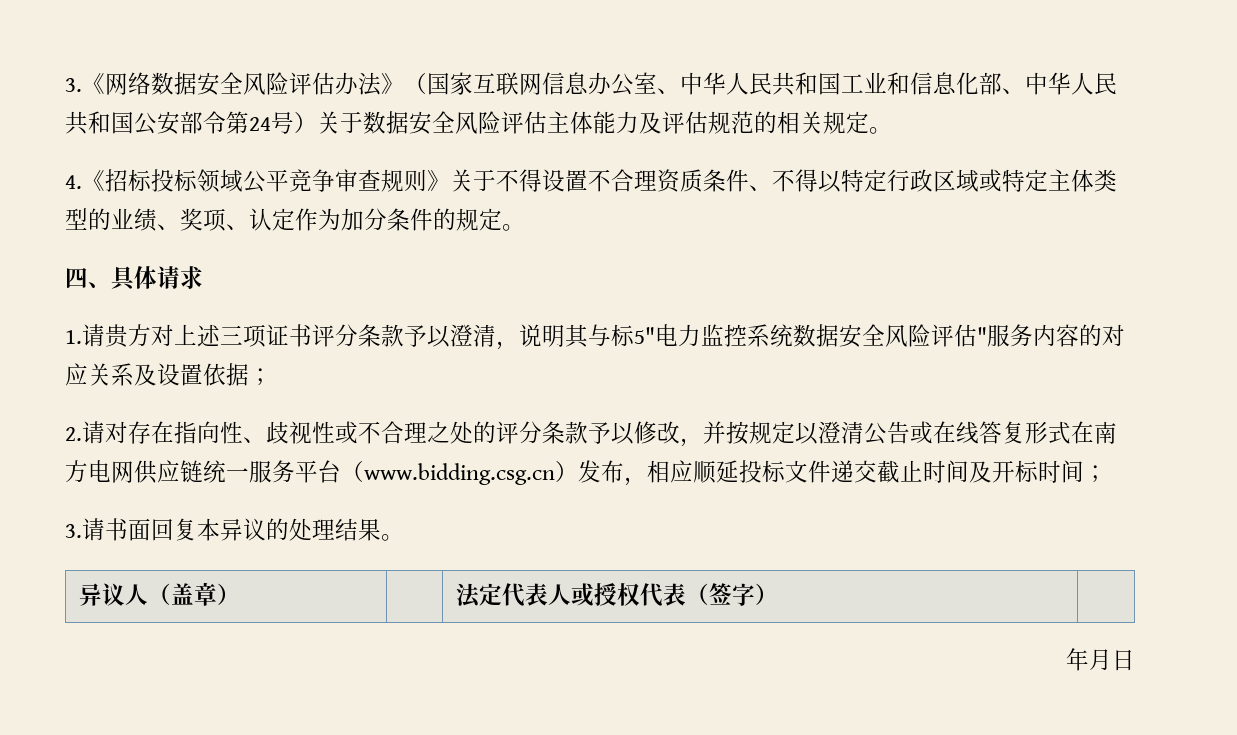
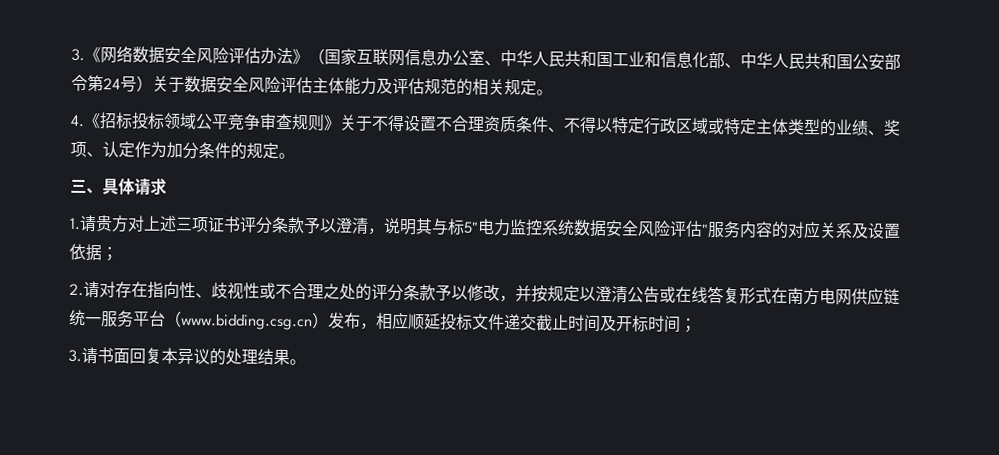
[65,267,88,288] 四 -> [70,179,87,194] 三
[78,582,240,606] [455,583,778,608] [1066,648,1135,671] // 异议人（盖章） | | 法定代表人或授权代表（签字） | // 年月日 -> (306, 362) none

